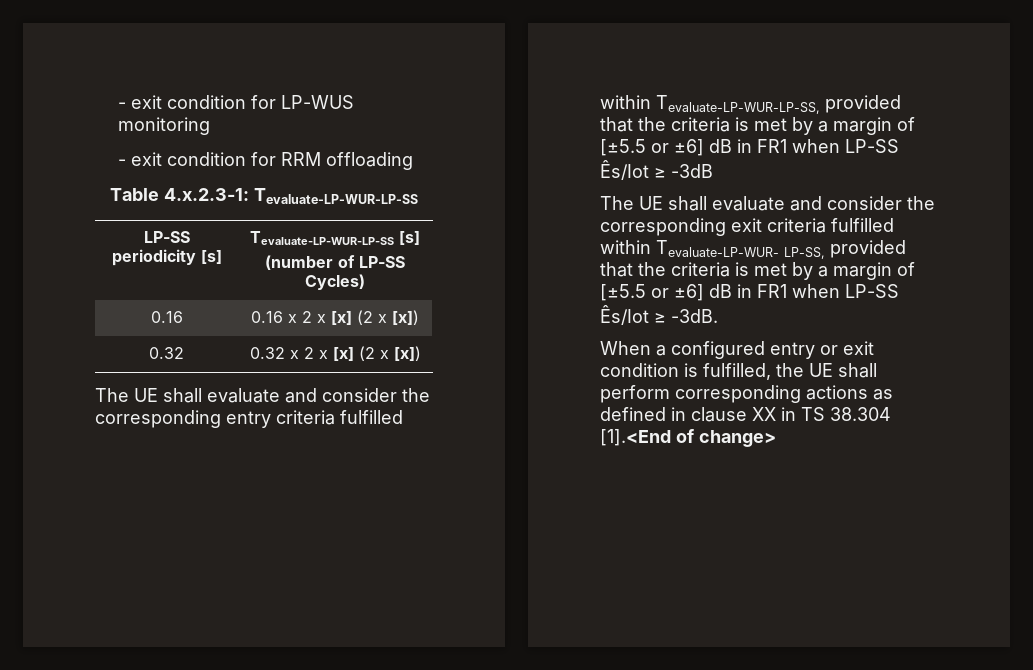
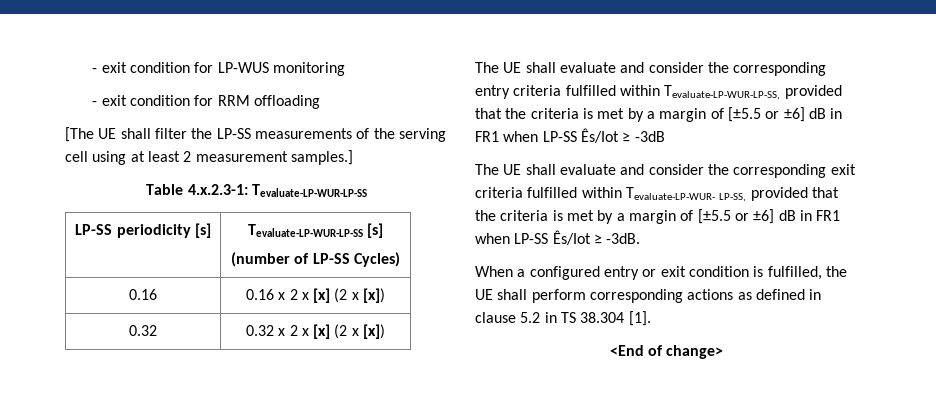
(414, 161) none -> [65,127,446,142] [65,150,353,165] // [The UE shall filter the LP-SS measurements of the serving cell using at least 2 measurement samples.]
[752,407,776,421] XX -> [520,312,541,323] 5.2
[600,429,671,446] [1].<End -> [628,311,651,326] [609,345,644,356] [1]. // <End

